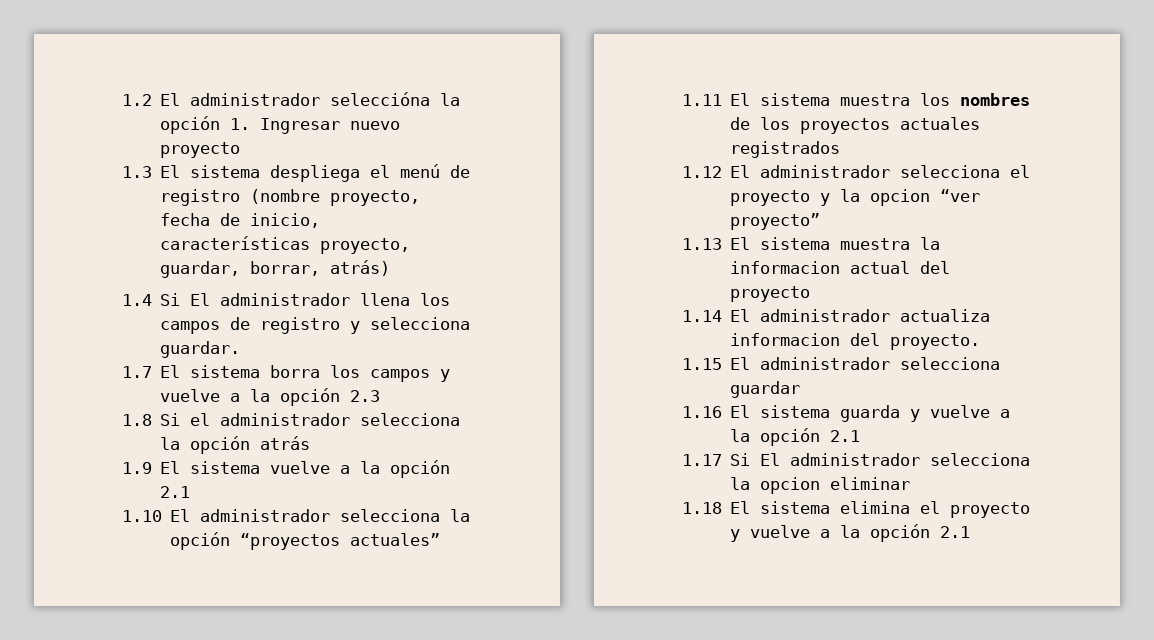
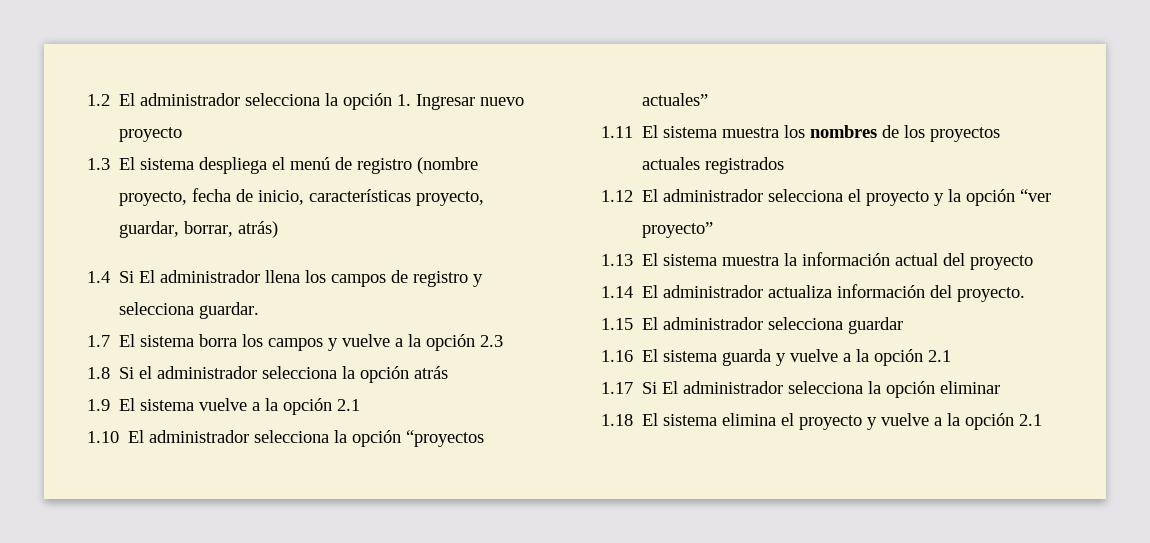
[330,92,431,106] seleccióna -> [245,93,321,106] selecciona
[870,189,931,206] opcion -> [966,189,1016,206] opción
[730,261,841,274] informacion -> [802,252,891,266] información
[730,333,841,346] informacion -> [837,284,926,298] información
[760,477,821,494] opcion -> [886,381,936,398] opción

